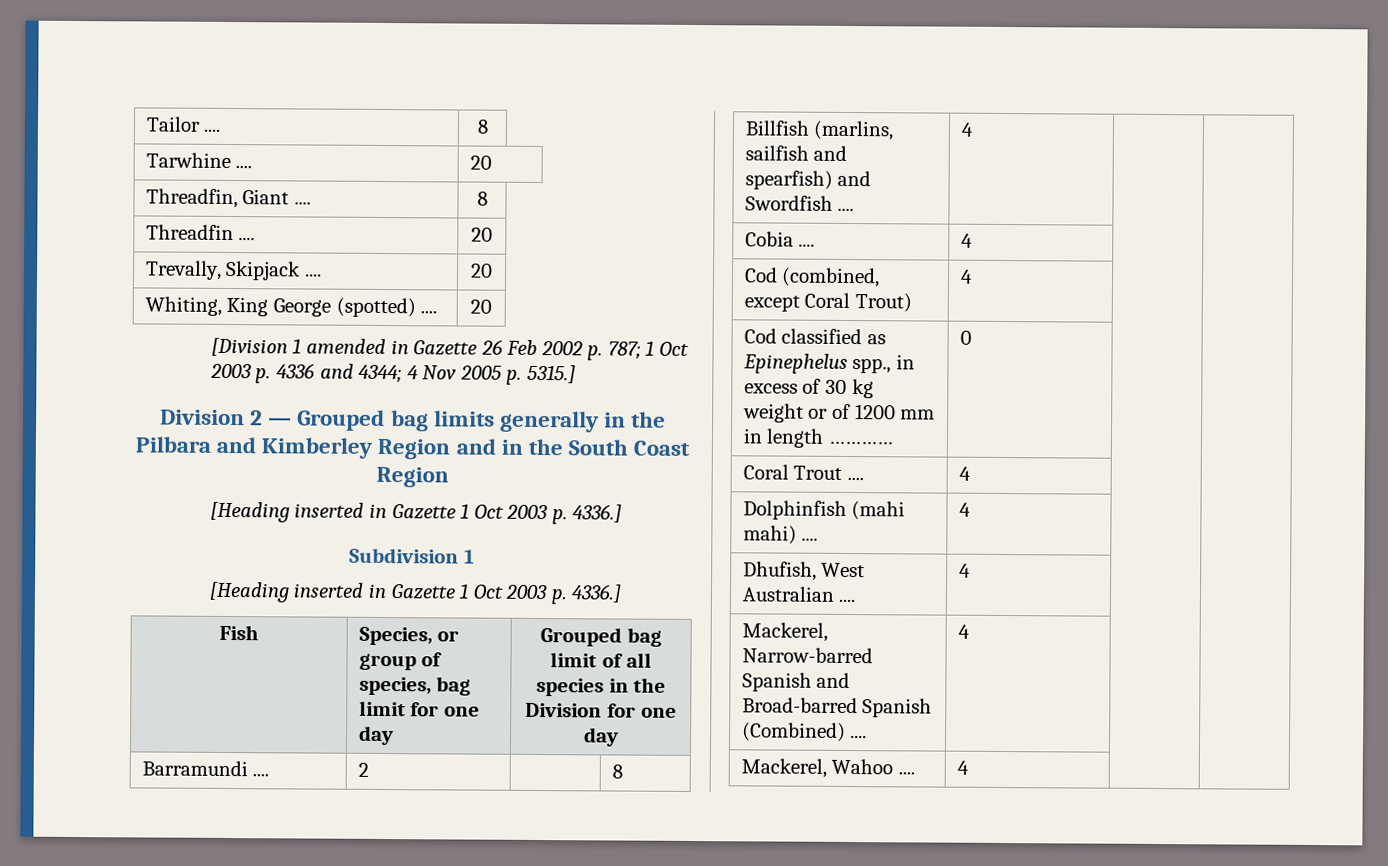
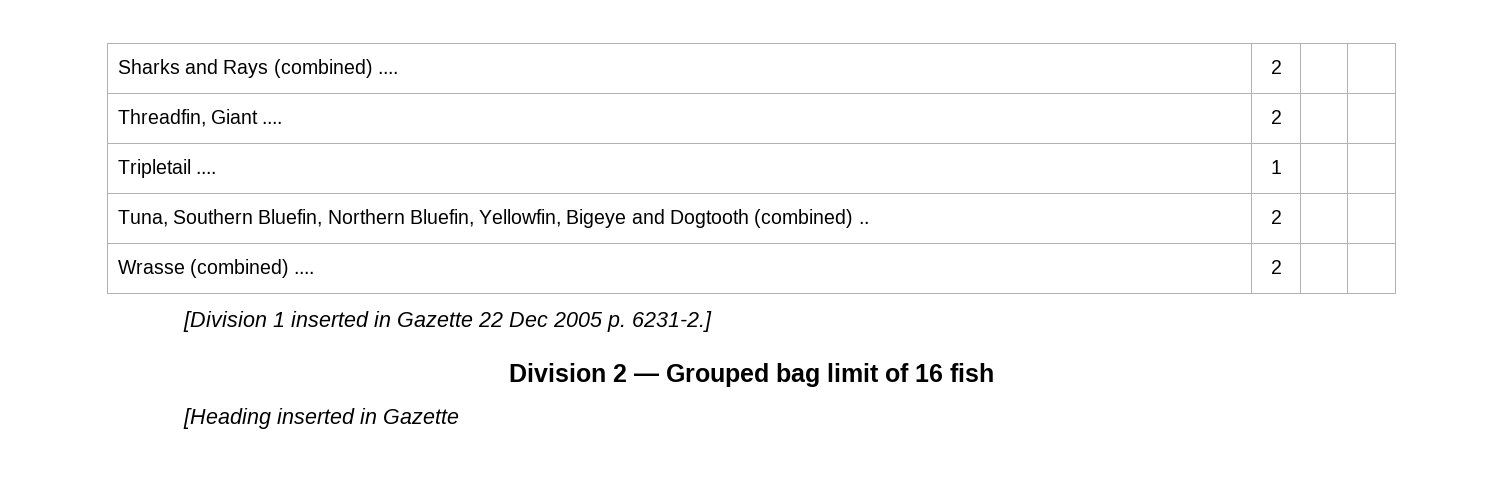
[145,116,221,132] [476,119,489,134] [145,152,253,169] [469,155,492,170] Tailor .... | 8 // Tarwhine .... | 20 -> [117,59,398,78] [1270,60,1282,74] Sharks and Rays (combined) .... | 2 | |
[476,191,488,206] [145,224,256,241] [471,227,493,242] [144,260,322,281] [470,263,493,278] [144,296,438,318] [470,299,492,314] 8 // Threadfin .... | 20 // Trevally, Skipjack .... | 20 // Whiting, King George (spotted) .... | 20 -> [1270,110,1282,124] [117,159,217,178] [1270,160,1282,174] [117,209,869,228] [1270,210,1282,224] [117,259,315,278] [1270,260,1282,274] 2 | | // Tripletail .... | 1 | | // Tuna, Southern Bluefin, Northern Bluefin, Yellowfin, Bigeye and Dogtooth (combined) .. | 2 | | // Wrasse (combined) .... | 2 | |
[306,338,689,361] [209,363,458,384] amended in Gazette 26 Feb 2002 p. 787; 1 Oct 2003 p. 4336 and 4344; 4 Nov -> [290,311,548,327] inserted in Gazette 22 Dec
[526,364,576,384] 5315.] -> [631,311,712,332] 6231-2.]
[433,410,667,433] [134,436,691,460] [375,466,449,488] [209,501,623,525] [349,547,475,564] [208,581,623,605] [219,624,259,641] [358,626,460,646] [358,652,443,671] [358,676,472,696] [358,700,480,717] [357,725,394,746] [540,627,662,647] [550,652,652,668] [535,677,667,697] [525,702,677,718] [582,727,619,747] [141,760,270,777] [357,762,369,777] [611,764,623,779] [744,120,895,141] [744,145,848,161] [744,170,872,190] [744,195,855,212] [960,122,974,137] [744,231,816,247] [960,233,973,248] [743,267,881,288] [743,292,912,313] [959,269,973,284] [743,328,886,345] [742,353,915,374] [743,378,874,399] [742,403,936,423] [742,428,893,448] [959,330,972,345] [742,464,864,481] [958,466,971,481] [742,500,906,521] [742,525,819,545] [958,502,971,517] [742,561,866,581] [741,586,856,603] [958,563,971,578] [741,622,828,642] [741,647,873,664] [741,672,851,692] [741,697,933,718] [741,722,868,742] [957,624,970,639] [740,758,915,778] [956,760,969,775] limits generally in the Pilbara and Kimberley Region and in the South Coast Region // [Heading inserted in Gazette 1 Oct 2003 p. 4336.] // Subdivision 1 // [Heading inserted in Gazette 1 Oct 2003 p. 4336.] // Fish | Species, or group of species, bag limit for one day | Grouped bag limit of all species in the Division for one day // Barramundi .... | 2 | | 8 // Billfish (marlins, sailfish and spearfish) and Swordfish .... | 4 | | // Cobia .... | 4 | | // Cod (combined, except Coral Trout) | 4 | | // Cod classified as Epinephelus spp., in excess of 30 kg weight or of 1200 mm in length ………… | 0 | | // Coral Trout .... | 4 | | // Dolphinfish (mahi mahi) .... | 4 | | // Dhufish, West Australian .... | 4 | | // Mackerel, Narrow-barred Spanish and Broad-barred Spanish (Combined) .... | 4 | | // Mackerel, Wahoo .... | 4 | | -> [827,363,994,382] [182,408,459,429] limit of 16 fish // [Heading inserted in Gazette

